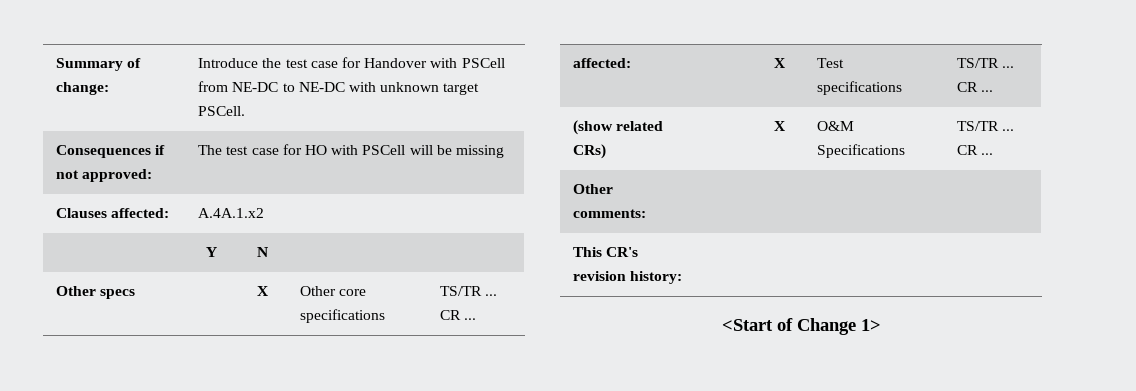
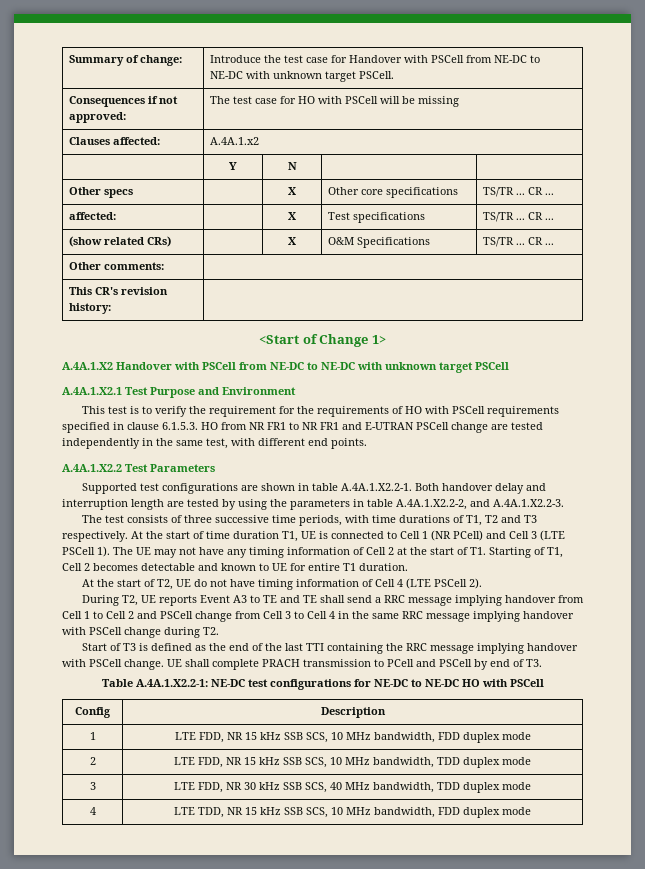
(881, 325) none -> [62,362,509,373] [62,387,296,398] [81,406,559,417] [62,422,543,433] [62,438,367,449] [62,464,215,472] [81,483,546,494] [62,499,564,510] [81,515,537,526] [62,530,565,542] [62,546,563,558] [62,563,408,571] [81,578,482,590] [81,595,584,606] [62,611,574,622] [62,627,219,638] [81,643,578,654] [62,659,542,670] [101,679,544,690] [75,707,111,718] [320,707,386,718] [89,732,96,740] [174,732,531,743] [89,757,96,765] [174,757,531,768] [89,782,96,790] [174,782,531,793] [89,807,96,815] [174,807,531,818] // A.4A.1.X2 Handover with PSCell from NE-DC to NE-DC with unknown target PSCell // A.4A.1.X2.1 Test Purpose and Environment // This test is to verify the requirement for the requirements of HO with PSCell requirements specified in clause 6.1.5.3. HO from NR FR1 to NR FR1 and E-UTRAN PSCell change are tested independently in the same test, with different end points. // A.4A.1.X2.2 Test Parameters // Supported test configurations are shown in table A.4A.1.X2.2-1. Both handover delay and interruption length are tested by using the parameters in table A.4A.1.X2.2-2, and A.4A.1.X2.2-3. // The test consists of three successive time periods, with time durations of T1, T2 and T3 respectively. At the start of time duration T1, UE is connected to Cell 1 (NR PCell) and Cell 3 (LTE PSCell 1). The UE may not have any timing information of Cell 2 at the start of T1. Starting of T1, Cell 2 becomes detectable and known to UE for entire T1 duration. // At the start of T2, UE do not have timing information of Cell 4 (LTE PSCell 2). // During T2, UE reports Event A3 to TE and TE shall send a RRC message implying handover from Cell 1 to Cell 2 and PSCell change from Cell 3 to Cell 4 in the same RRC message implying handover with PSCell change during T2. // Start of T3 is defined as the end of the last TTI containing the RRC message implying handover with PSCell change. UE shall complete PRACH transmission to PCell and PSCell by end of T3. // Table A.4A.1.X2.2-1: NE-DC test configurations for NE-DC to NE-DC HO with PSCell // Config | Description // 1 | LTE FDD, NR 15 kHz SSB SCS, 10 MHz bandwidth, FDD duplex mode // 2 | LTE FDD, NR 15 kHz SSB SCS, 10 MHz bandwidth, TDD duplex mode // 3 | LTE FDD, NR 30 kHz SSB SCS, 40 MHz bandwidth, TDD duplex mode // 4 | LTE TDD, NR 15 kHz SSB SCS, 10 MHz bandwidth, FDD duplex mode

